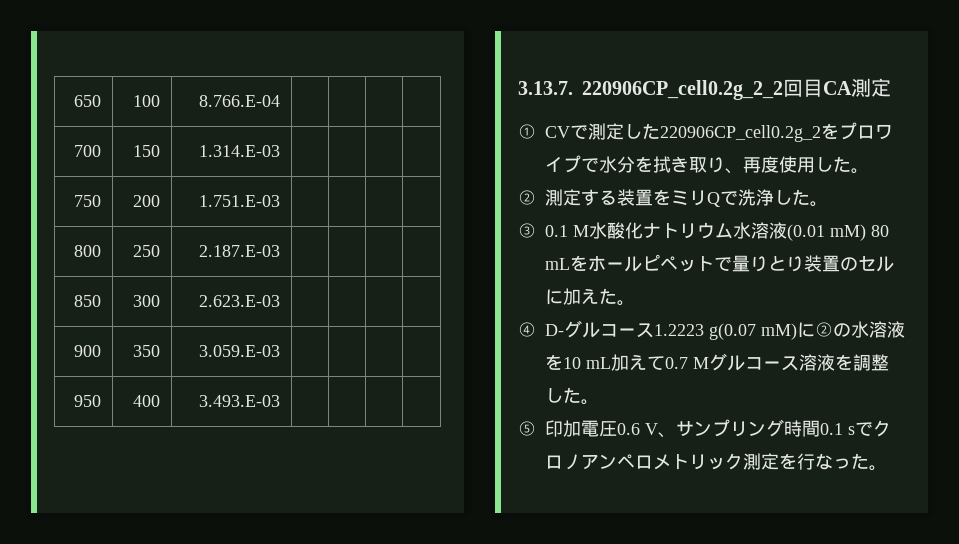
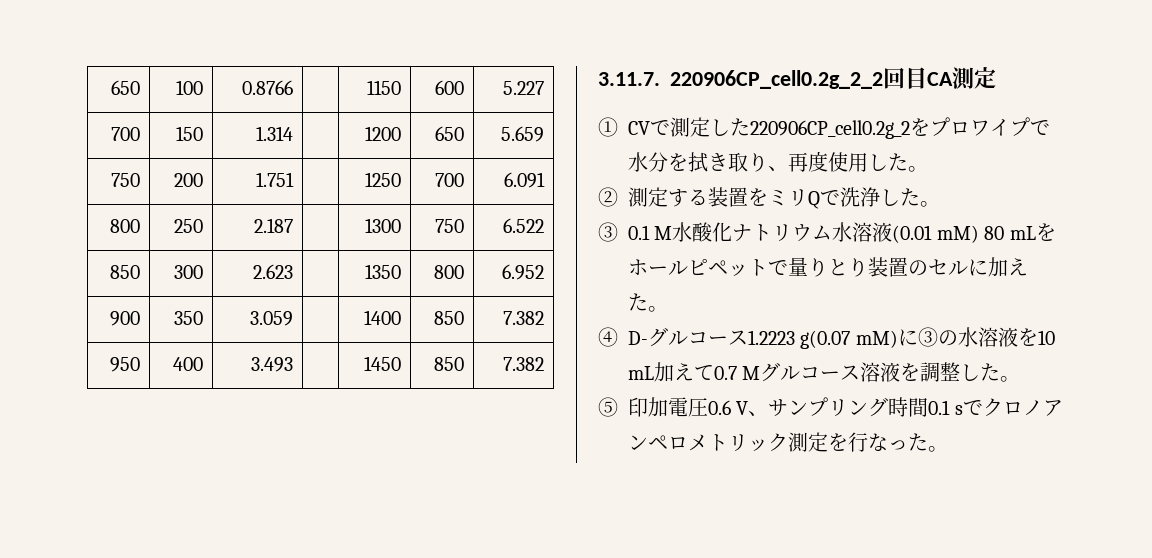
[199,95,281,107] [74,145,102,157] [133,145,161,157] [199,145,281,157] [74,195,102,207] [133,195,161,207] [199,195,281,207] [74,245,102,257] [133,245,161,257] [199,245,281,257] [74,295,102,307] [133,295,161,307] [199,295,281,307] [74,345,102,357] [133,345,161,357] [199,345,281,357] [74,395,102,407] [133,395,161,407] [199,395,281,407] [518,81,573,95] 8.766.E-04 | | | | // 700 | 150 | 1.314.E-03 | | | | // 750 | 200 | 1.751.E-03 | | | | // 800 | 250 | 2.187.E-03 | | | | // 850 | 300 | 2.623.E-03 | | | | // 900 | 350 | 3.059.E-03 | | | | // 950 | 400 | 3.493.E-03 | | | | // 3.13.7. -> [242,80,294,95] [367,80,402,95] [435,80,465,95] [503,81,545,95] [111,127,141,141] [176,126,204,141] [256,126,294,141] [365,126,402,141] [435,126,465,141] [501,126,545,142] [111,173,141,187] [174,173,204,187] [256,172,295,187] [365,172,402,187] [435,173,465,187] [504,172,546,188] [110,219,141,233] [174,219,204,233] [254,218,294,233] [365,218,402,233] [435,219,465,233] [503,218,545,233] [110,265,141,279] [174,265,204,279] [253,264,294,279] [365,264,402,279] [434,265,465,279] [502,264,545,280] [110,311,141,326] [174,311,204,325] [250,311,294,326] [364,310,402,325] [434,311,465,325] [503,311,545,325] [110,357,141,372] [173,357,204,371] [251,357,294,372] [364,356,402,371] [434,357,465,371] [503,357,545,371] [598,72,660,86] 0.8766 | | 1150 | 600 | 5.227 // 700 | 150 | 1.314 | | 1200 | 650 | 5.659 // 750 | 200 | 1.751 | | 1250 | 700 | 6.091 // 800 | 250 | 2.187 | | 1300 | 750 | 6.522 // 850 | 300 | 2.623 | | 1350 | 800 | 6.952 // 900 | 350 | 3.059 | | 1400 | 850 | 7.382 // 950 | 400 | 3.493 | | 1450 | 850 | 7.382 // 3.11.7.
[815,322,833,337] ② -> [917,327,938,347] ③

